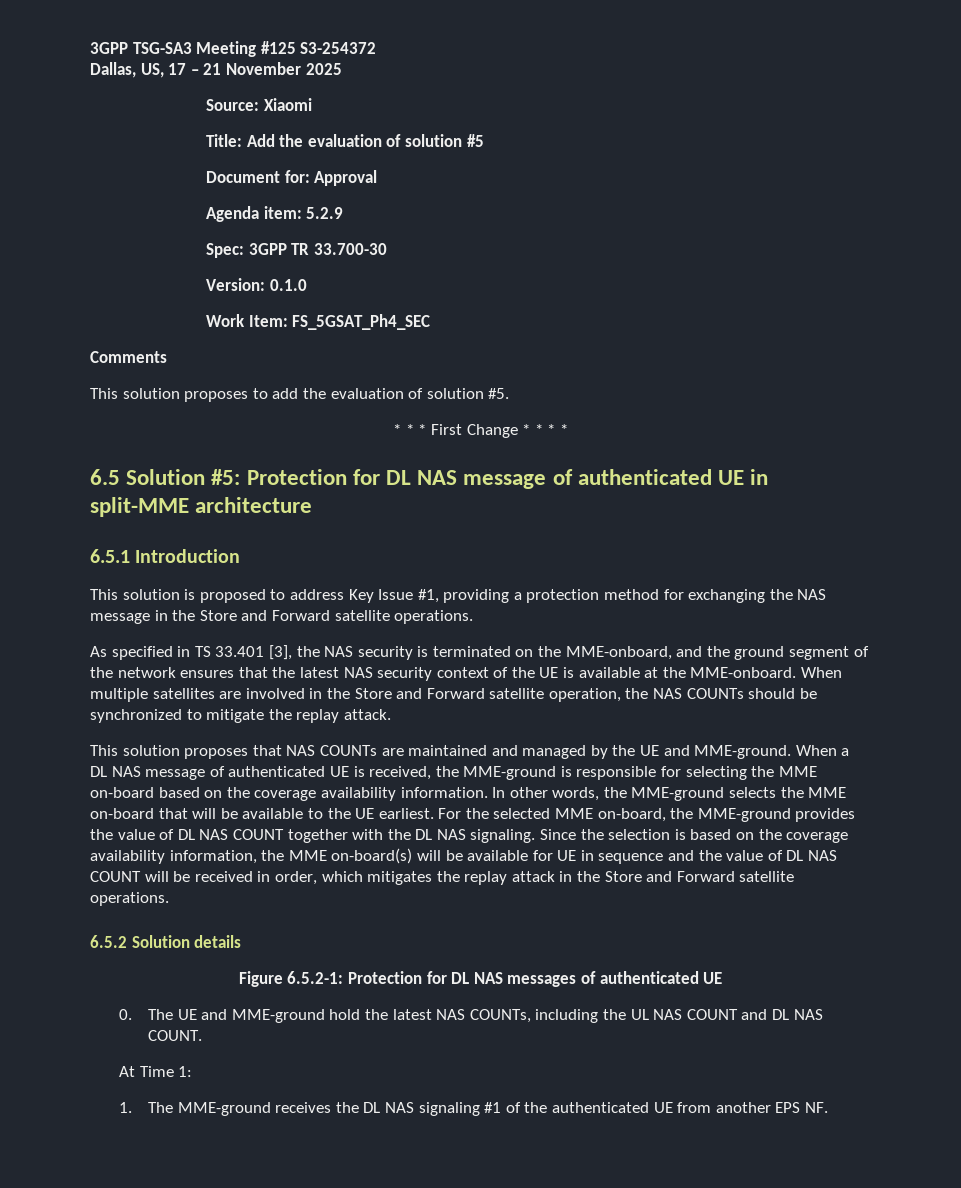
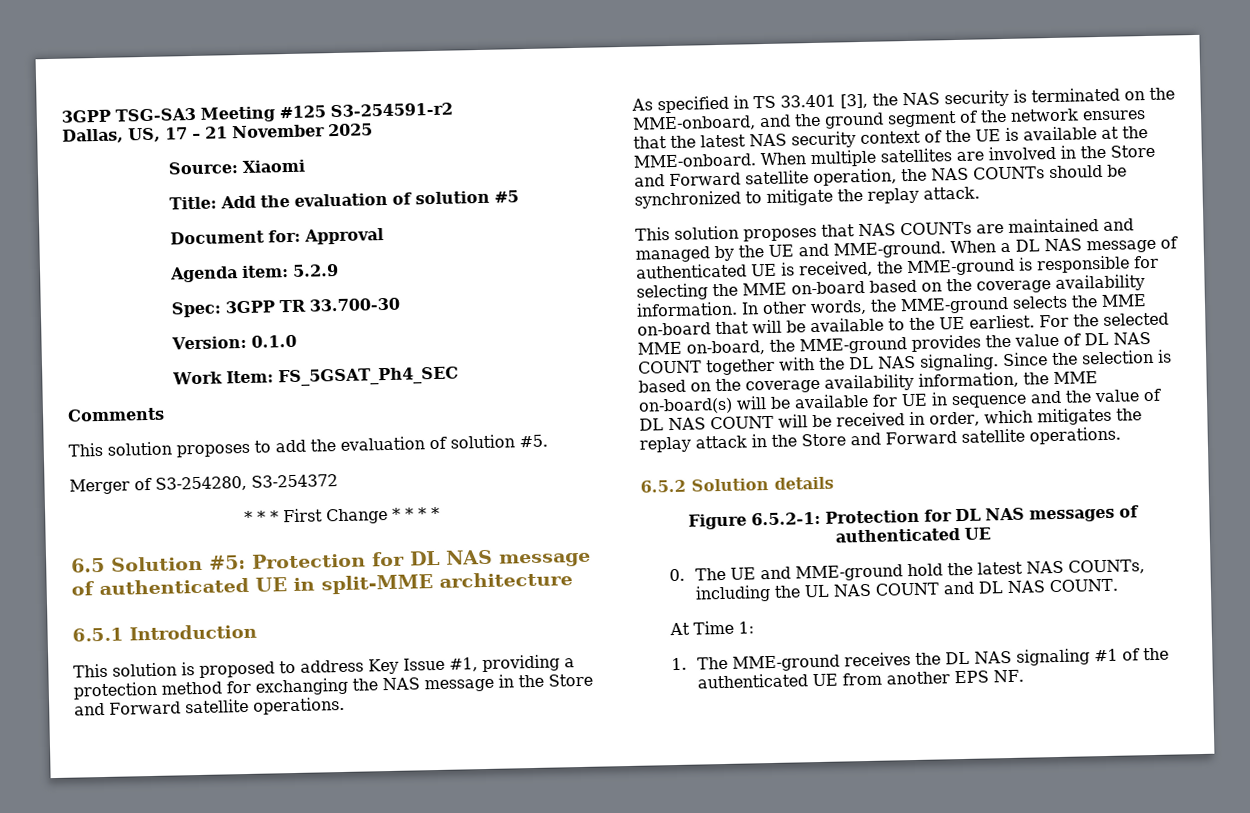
[300,42,377,54] S3-254372 -> [330,102,453,118] S3-254591-r2
(510, 393) none -> [69,474,338,495] // Merger of S3-254280, S3-254372

